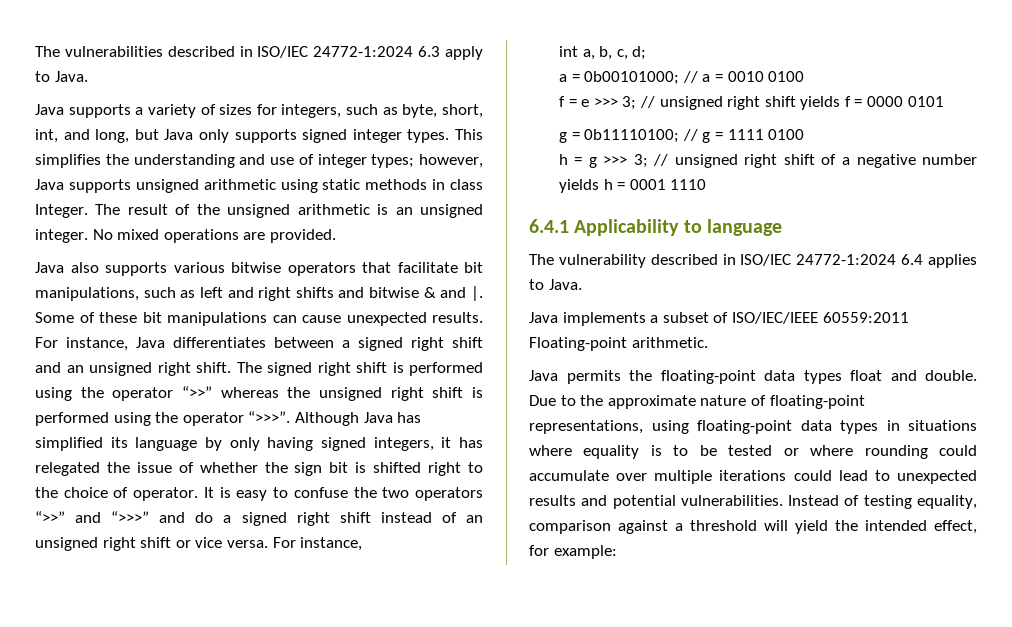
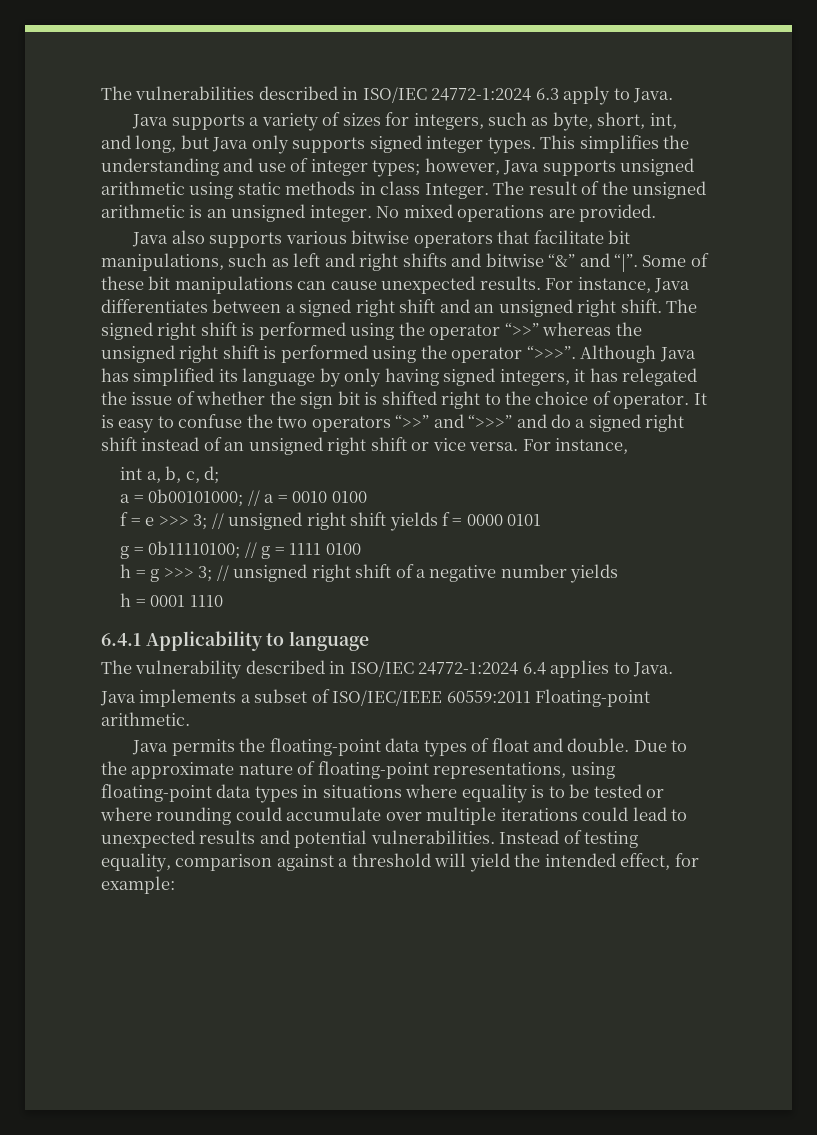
[423,286,483,301] & and |. -> [548,253,639,272] “&” and “|”.
(599, 186) none -> (619, 573) //
(842, 377) none -> [471,738,490,752] of

